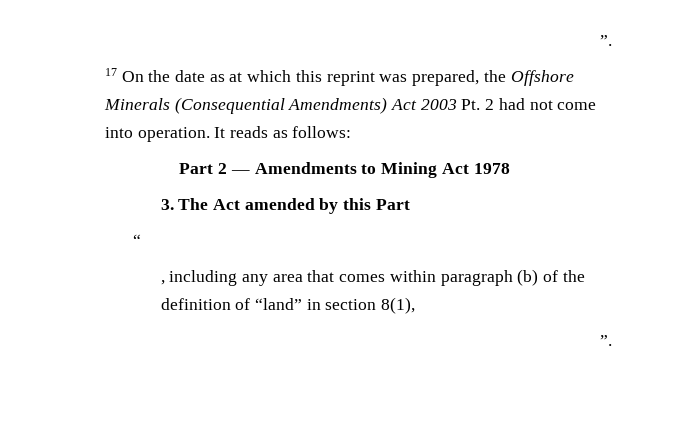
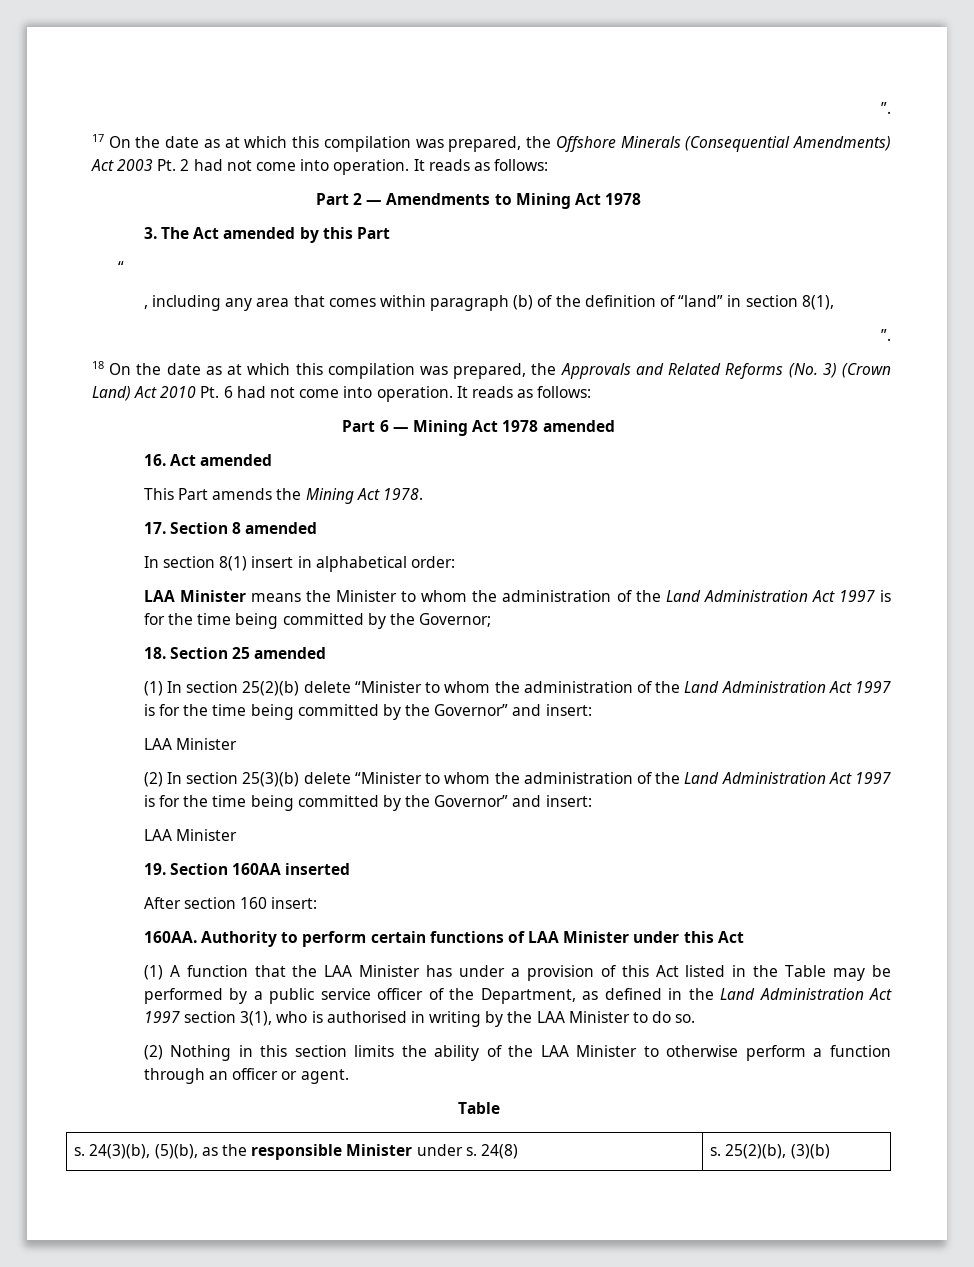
[326,71,375,86] reprint -> [323,136,411,152] compilation
(612, 340) none -> [91,361,892,379] [91,386,592,402] [342,420,615,436] [143,454,273,466] [143,488,423,504] [143,522,318,534] [143,556,455,572] [143,590,892,602] [143,613,492,629] [143,647,327,659] [143,681,891,696] [143,704,592,720] [143,738,237,750] [143,772,891,787] [143,795,592,811] [143,829,237,841] [143,863,351,875] [143,897,318,909] [143,931,744,947] [143,965,891,981] [143,988,893,1004] [143,1011,696,1027] [143,1045,892,1061] [143,1068,349,1084] [457,1102,500,1114] [74,1144,518,1160] [710,1144,830,1159] // 18 On the date as at which this compilation was prepared, the Approvals and Related Reforms (No. 3) (Crown Land) Act 2010 Pt. 6 had not come into operation. It reads as follows: // Part 6 — Mining Act 1978 amended // 16. Act amended // This Part amends the Mining Act 1978. // 17. Section 8 amended // In section 8(1) insert in alphabetical order: // LAA Minister means the Minister to whom the administration of the Land Administration Act 1997 is for the time being committed by the Governor; // 18. Section 25 amended // (1) In section 25(2)(b) delete “Minister to whom the administration of the Land Administration Act 1997 is for the time being committed by the Governor” and insert: // LAA Minister // (2) In section 25(3)(b) delete “Minister to whom the administration of the Land Administration Act 1997 is for the time being committed by the Governor” and insert: // LAA Minister // 19. Section 160AA inserted // After section 160 insert: // 160AA. Authority to perform certain functions of LAA Minister under this Act // (1) A function that the LAA Minister has under a provision of this Act listed in the Table may be performed by a public service officer of the Department, as defined in the Land Administration Act 1997 section 3(1), who is authorised in writing by the LAA Minister to do so. // (2) Nothing in this section limits the ability of the LAA Minister to otherwise perform a function through an officer or agent. // Table // s. 24(3)(b), (5)(b), as the responsible Minister under s. 24(8) | s. 25(2)(b), (3)(b)

